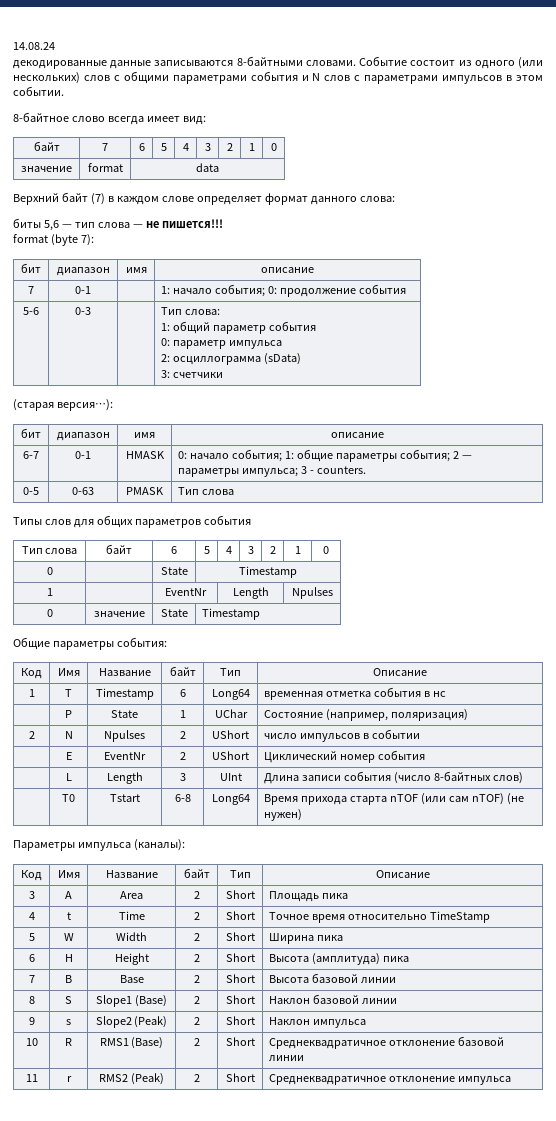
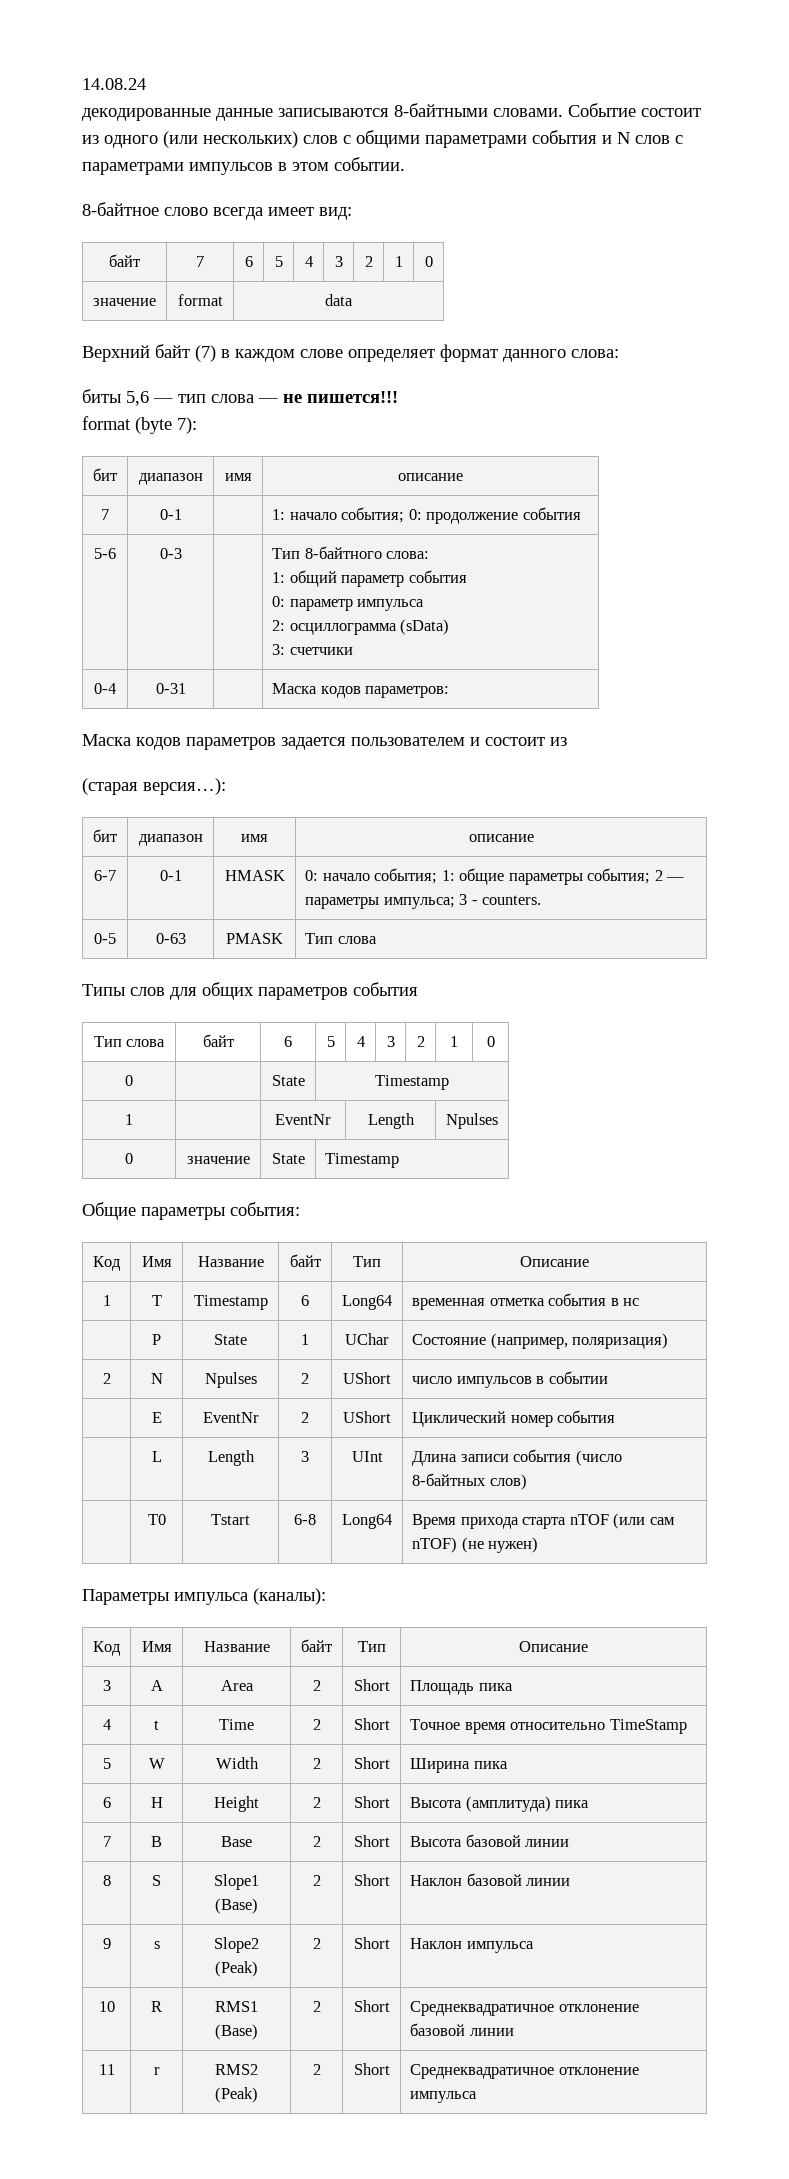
(183, 311) none -> [304,546,382,559] 8-байтного
(224, 375) none -> [94,683,116,694] [155,683,186,694] [272,683,450,698] [82,734,567,750] // 0-4 | 0-31 | | Маска кодов параметров: // Маска кодов параметров задается пользователем и состоит из

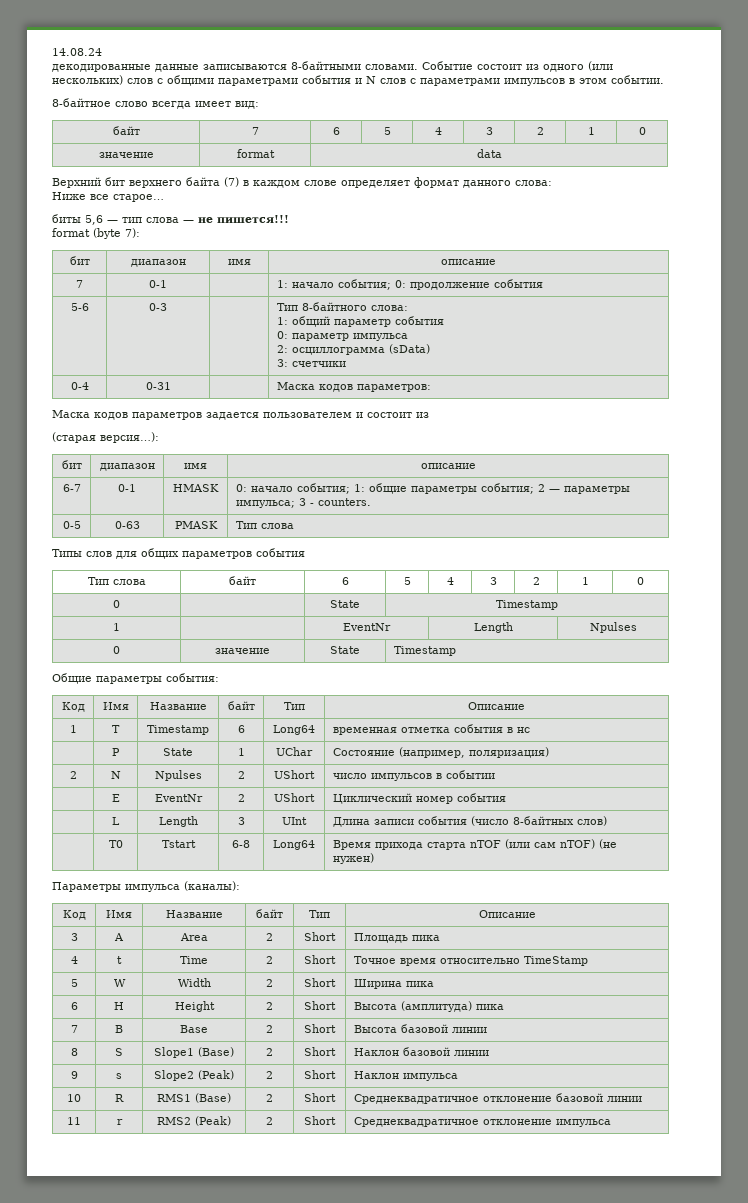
[155,344,190,358] байт -> [105,177,220,188] бит верхнего байта
(619, 353) none -> [52,192,164,202] // Ниже все старое…

